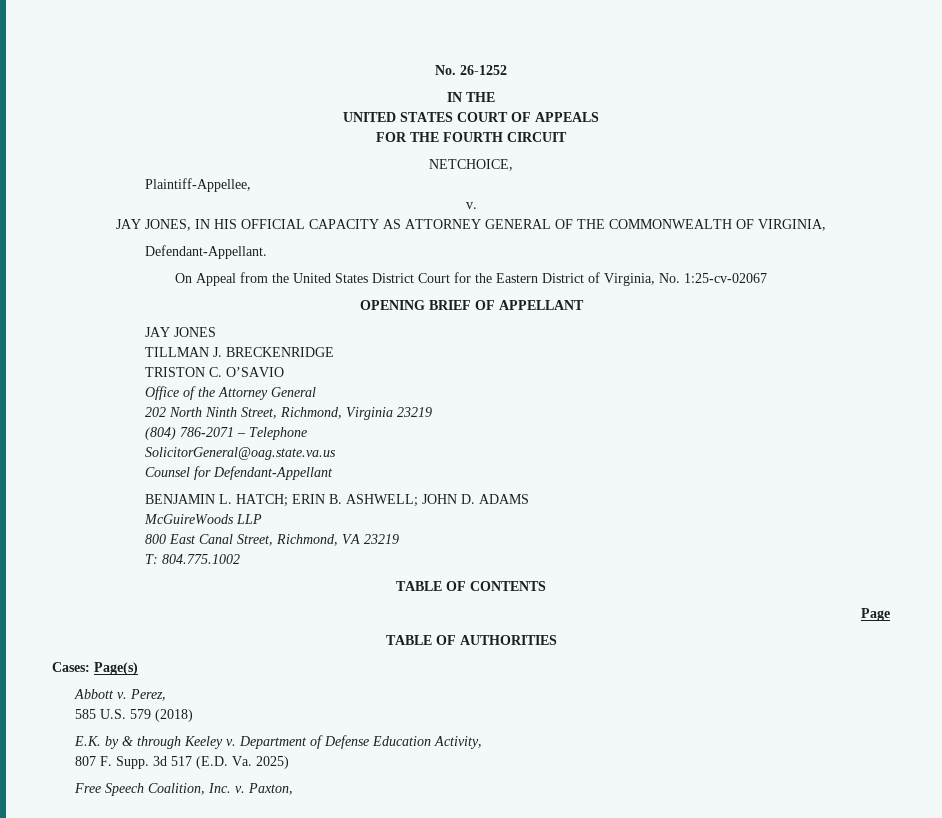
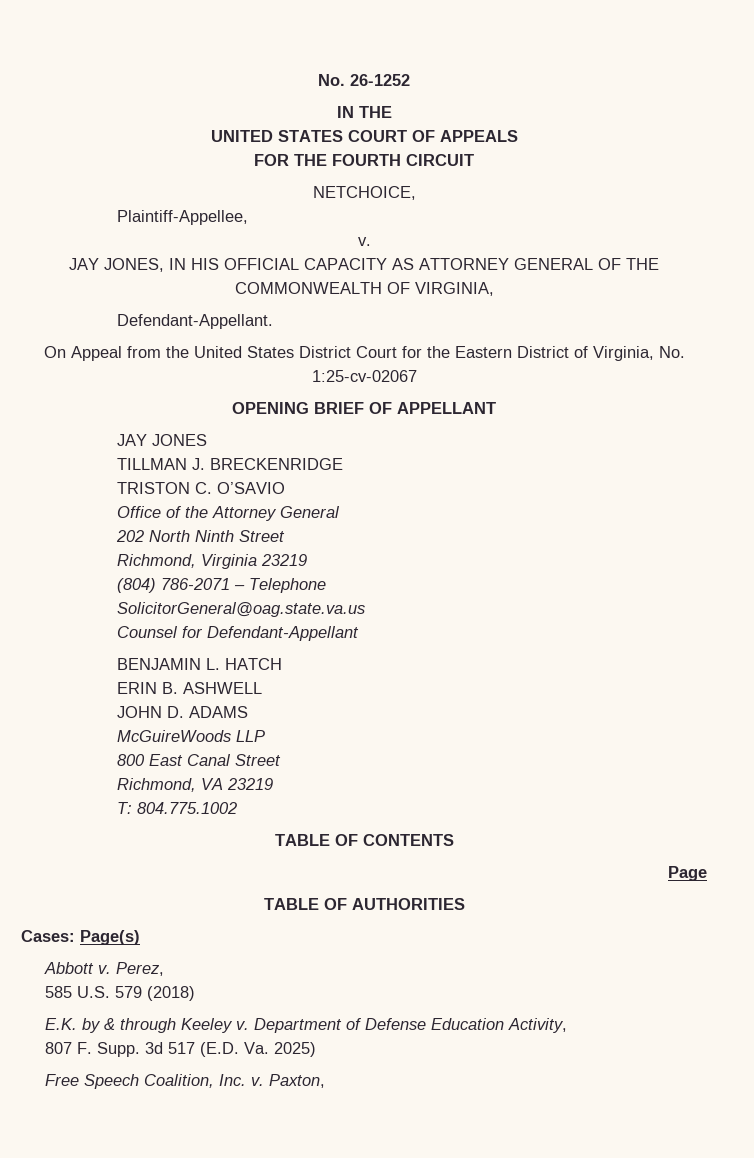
[240,407,277,419] Street, -> [239,530,286,542] Street //
[235,494,288,507] HATCH; -> [225,658,283,670] HATCH //
[345,494,418,507] ASHWELL; -> [183,682,263,694] ASHWELL //
[236,534,273,546] Street, -> [235,754,282,766] Street //

